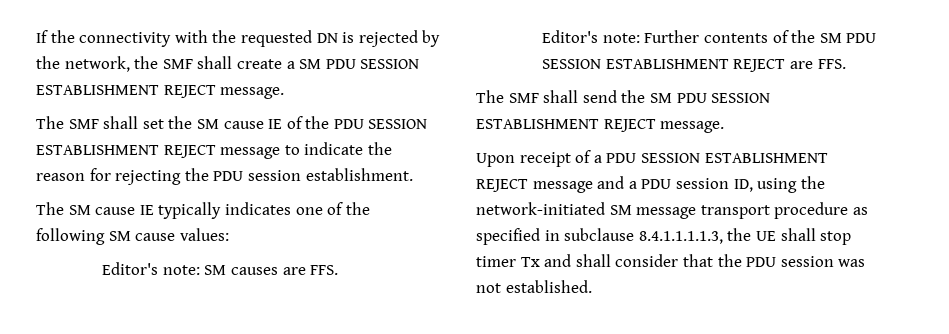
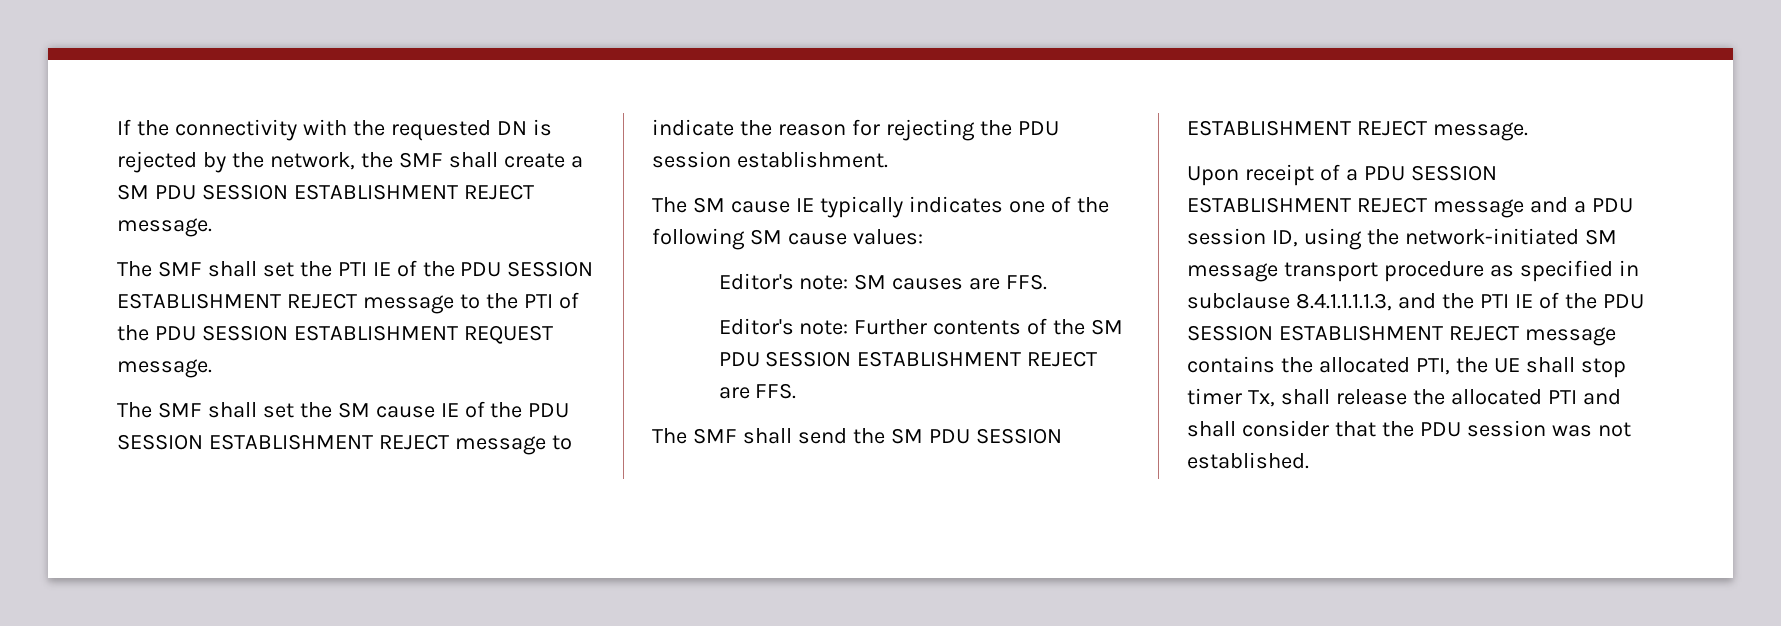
(285, 93) none -> [117,260,594,277] [117,292,579,314] [117,325,553,344] [117,359,212,378] // The SMF shall set the PTI IE of the PDU SESSION ESTABLISHMENT REJECT message to the PTI of the PDU SESSION ESTABLISHMENT REQUEST message.
(723, 237) none -> [1397,292,1644,309] [1187,325,1616,346] [1187,356,1450,375] and the PTI IE of the PDU SESSION ESTABLISHMENT REJECT message contains the allocated PTI,
[520,257,540,267] Tx -> [1247,389,1577,407] Tx, shall release the allocated PTI

